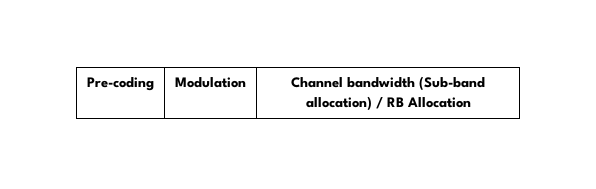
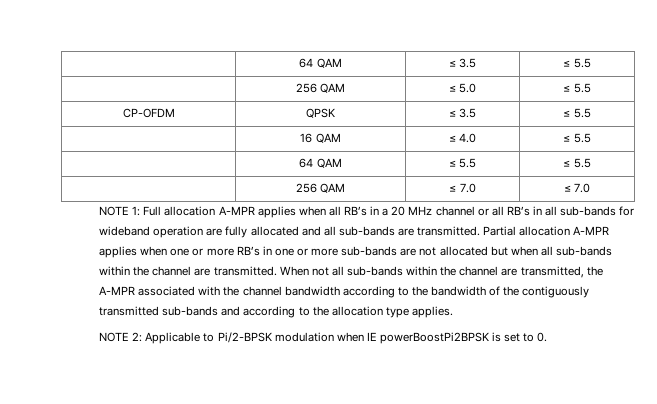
[87,77,154,91] [175,77,246,88] [291,76,485,91] [305,96,471,111] Pre-coding | Modulation | Channel bandwidth (Sub-band allocation) / RB Allocation -> [299,58,342,68] [448,58,477,68] [563,58,591,68] [295,83,346,93] [448,83,477,93] [563,83,591,93] [122,108,175,118] [306,108,335,118] [448,108,477,118] [563,108,591,118] [300,133,341,143] [448,133,477,143] [563,133,591,143] [299,158,342,168] [448,158,477,168] [563,158,591,168] [295,183,346,193] [449,183,476,193] [563,183,591,193] [99,206,635,218] [99,226,610,238] [99,246,612,258] [99,266,603,278] [99,286,590,298] [99,306,453,318] [99,332,548,344] | 64 QAM | ≤ 3.5 | ≤ 5.5 // | 256 QAM | ≤ 5.0 | ≤ 5.5 // CP-OFDM | QPSK | ≤ 3.5 | ≤ 5.5 // | 16 QAM | ≤ 4.0 | ≤ 5.5 // | 64 QAM | ≤ 5.5 | ≤ 5.5 // | 256 QAM | ≤ 7.0 | ≤ 7.0 // NOTE 1: Full allocation A-MPR applies when all RB’s in a 20 MHz channel or all RB’s in all sub-bands for wideband operation are fully allocated and all sub-bands are transmitted. Partial allocation A-MPR applies when one or more RB’s in one or more sub-bands are not allocated but when all sub-bands within the channel are transmitted. When not all sub-bands within the channel are transmitted, the A-MPR associated with the channel bandwidth according to the bandwidth of the contiguously transmitted sub-bands and according to the allocation type applies. // NOTE 2: Applicable to Pi/2-BPSK modulation when IE powerBoostPi2BPSK is set to 0.

